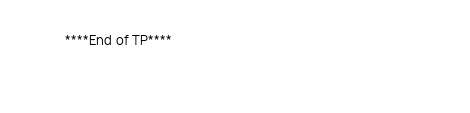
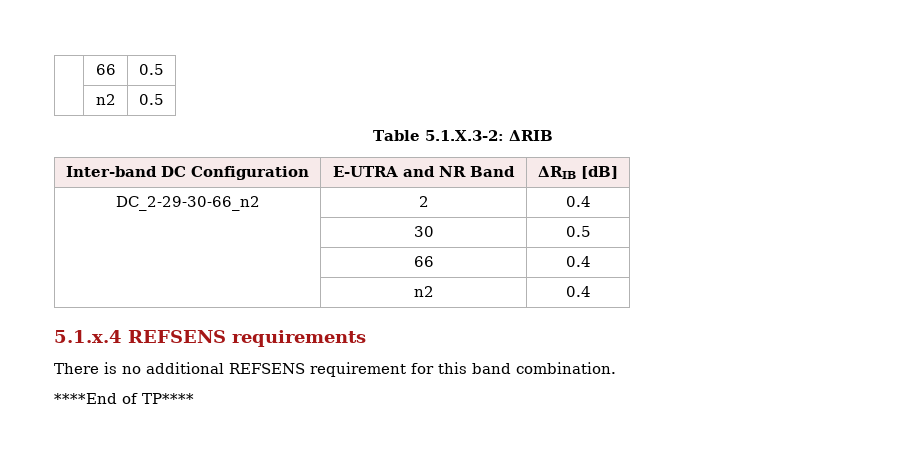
(65, 40) none -> [95,64,116,75] [139,64,164,75] [95,94,116,105] [139,94,164,105] [373,130,553,141] [66,166,309,180] [333,166,515,177] [538,166,618,179] [115,196,260,211] [418,196,429,207] [565,196,591,207] [413,226,434,237] [565,226,591,237] [413,256,434,267] [565,256,591,267] [413,286,434,297] [565,286,591,297] [54,330,366,347] [54,362,616,377] | 66 | 0.5 // | n2 | 0.5 // Table 5.1.X.3-2: ΔRIB // Inter-band DC Configuration | E-UTRA and NR Band | ΔRIB [dB] // DC_2-29-30-66_n2 | 2 | 0.4 // | 30 | 0.5 // | 66 | 0.4 // | n2 | 0.4 // 5.1.x.4 REFSENS requirements // There is no additional REFSENS requirement for this band combination. //

